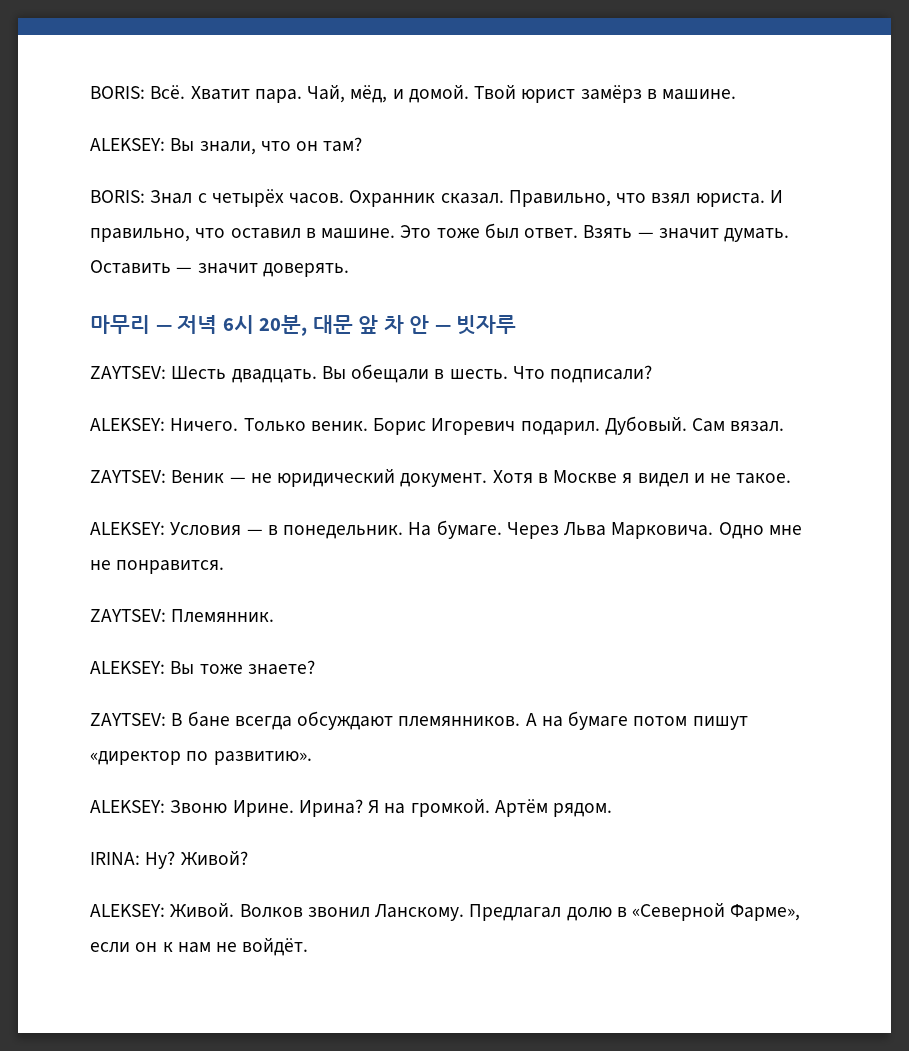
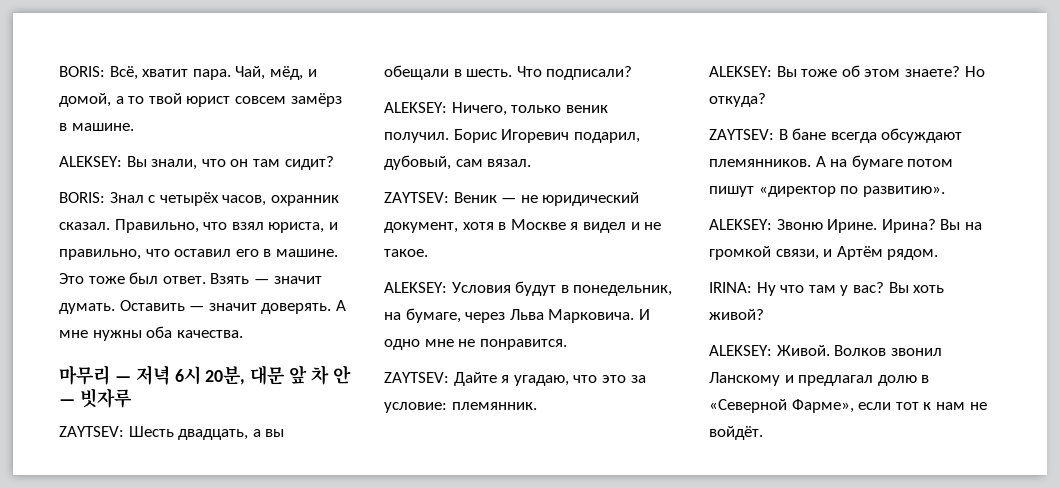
[90,85,250,100] BORIS: Всё. Хватит -> [59,66,189,80] BORIS: Всё, хватит
[408,84,576,103] домой. Твой юрист -> [59,93,286,107] домой, а то твой юрист совсем
[323,137,363,152] там? -> [252,156,334,170] там сидит?
[289,190,436,207] часов. Охранник -> [222,195,339,206] часов, охранник
[695,190,783,207] юриста. И -> [268,222,338,233] юриста, и
(301, 233) none -> [235,249,259,257] его
(349, 270) none -> [335,300,346,311] [59,326,243,341] А мне нужны оба качества.
[231,366,346,383] двадцать. Вы -> [178,429,285,440] двадцать, а вы
[170,416,726,435] Ничего. Только веник. Борис Игоревич подарил. Дубовый. Сам -> [451,102,608,116] [384,129,640,143] [384,155,483,170] Ничего, только веник получил. Борис Игоревич подарил, дубовый, сам
[400,470,533,487] документ. Хотя -> [384,222,494,233] документ, хотя
[246,520,802,539] [90,560,225,574] [90,609,275,623] — в понедельник. На бумаге. Через Льва Марковича. Одно мне не понравится. // ZAYTSEV: Племянник. -> [515,281,673,296] [384,308,650,323] [384,339,567,350] [384,372,646,386] [384,402,537,413] будут в понедельник, на бумаге, через Льва Марковича. И одно мне не понравится. // ZAYTSEV: Дайте я угадаю, что это за условие: племянник.
(243, 669) none -> [841,65,901,77] об этом
(315, 667) none -> [964,66,985,77] [709,93,766,107] Но откуда?
[368,798,613,817] [90,850,248,869] Я на громкой. Артём рядом. // IRINA: Ну? Живой? -> [940,219,982,230] [709,246,939,260] [709,282,945,296] [709,309,764,320] Вы на громкой связи, и Артём рядом. // IRINA: Ну что там у вас? Вы хоть живой?
[375,904,562,921] Ланскому. Предлагал -> [709,372,874,386] Ланскому и предлагал
[135,942,158,952] он -> [895,402,919,410] тот

